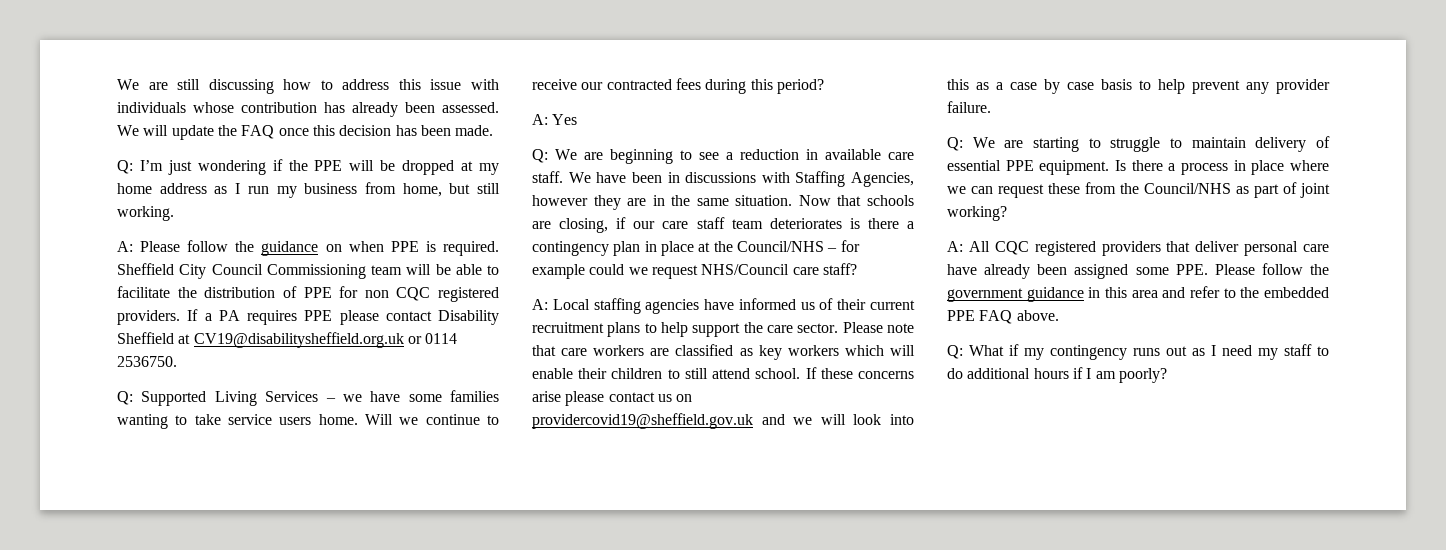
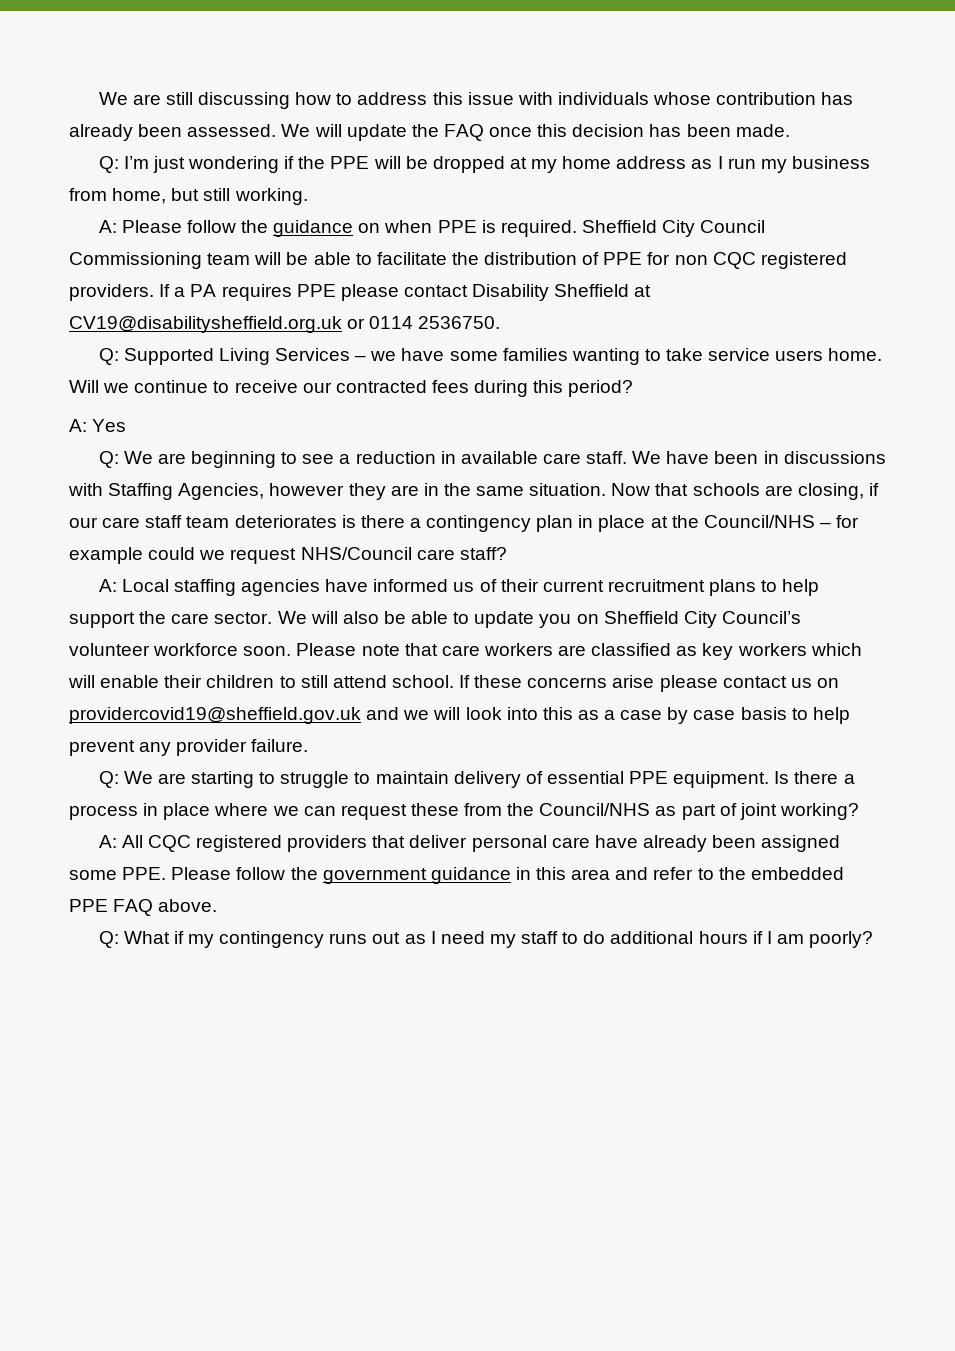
(839, 328) none -> [277,611,801,628] [69,643,292,656] We will also be able to update you on Sheffield City Council’s volunteer workforce soon.

